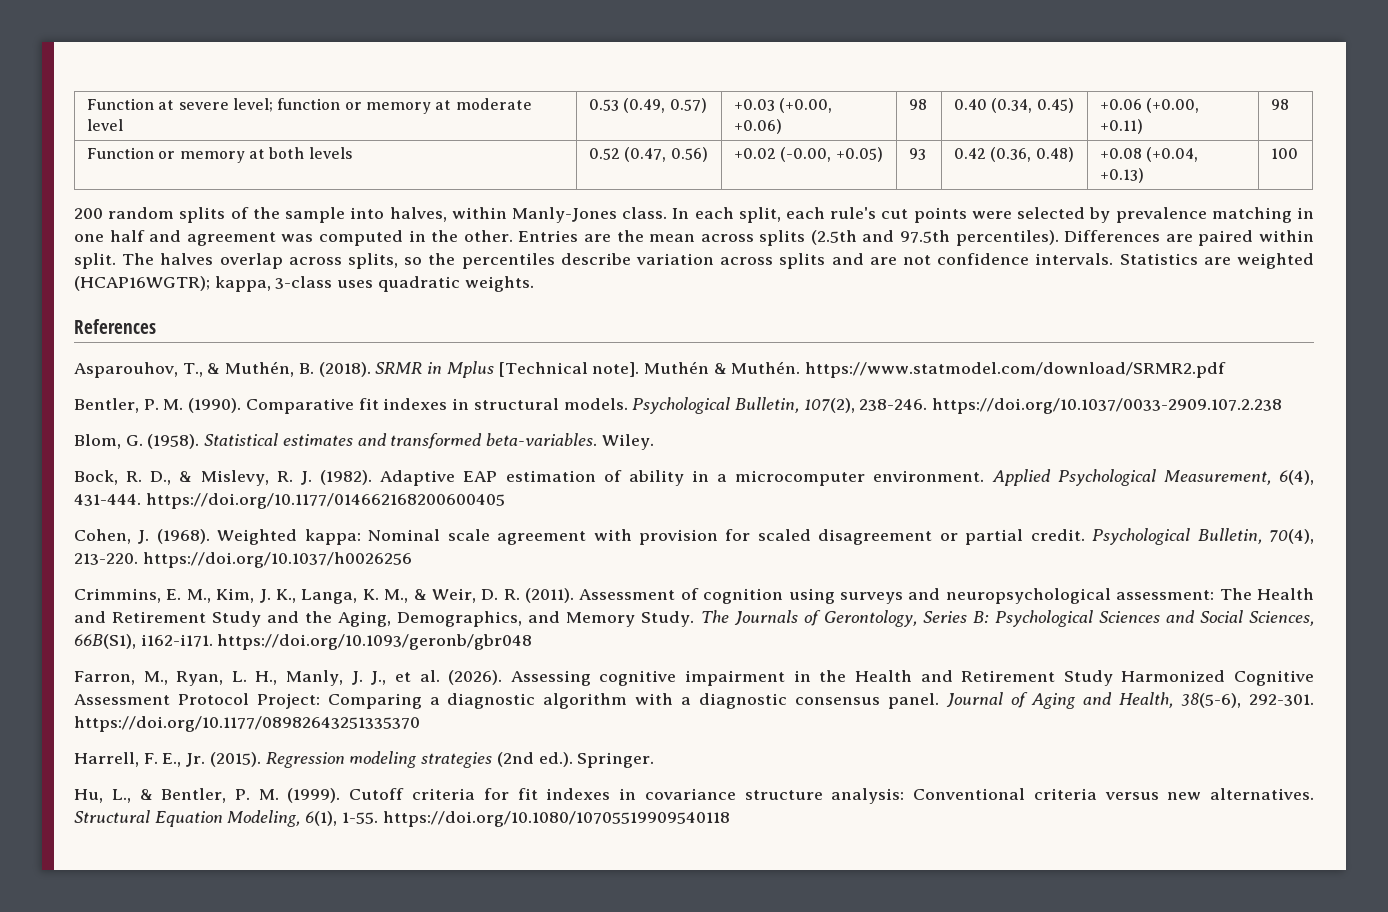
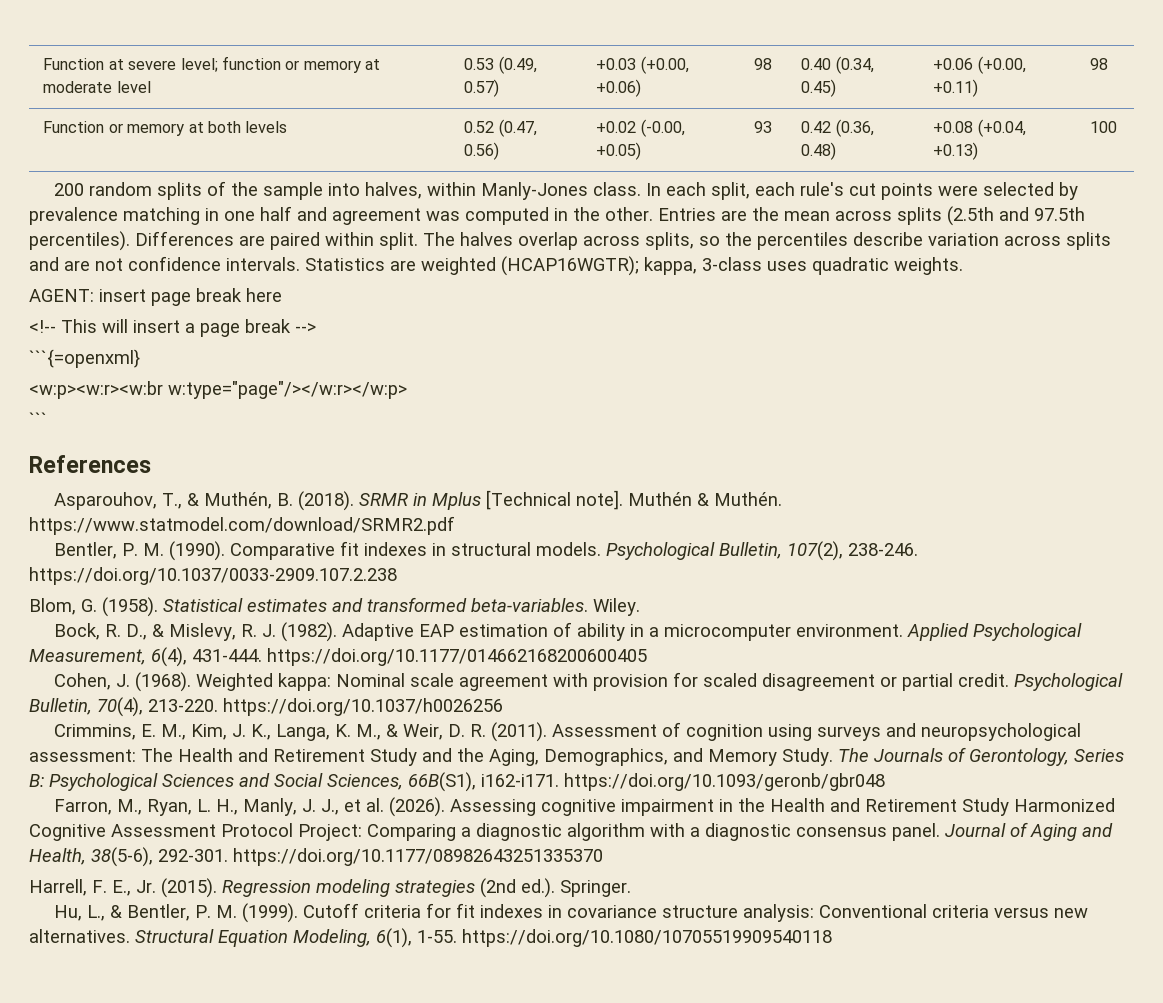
(534, 284) none -> [29,288,282,306] [29,319,316,337] [29,349,140,368] [29,381,407,399] [29,412,47,426] // AGENT: insert page break here // <!-- This will insert a page break --> // ```{=openxml} // <w:p><w:r><w:br w:type="page"/></w:r></w:p> // ```

